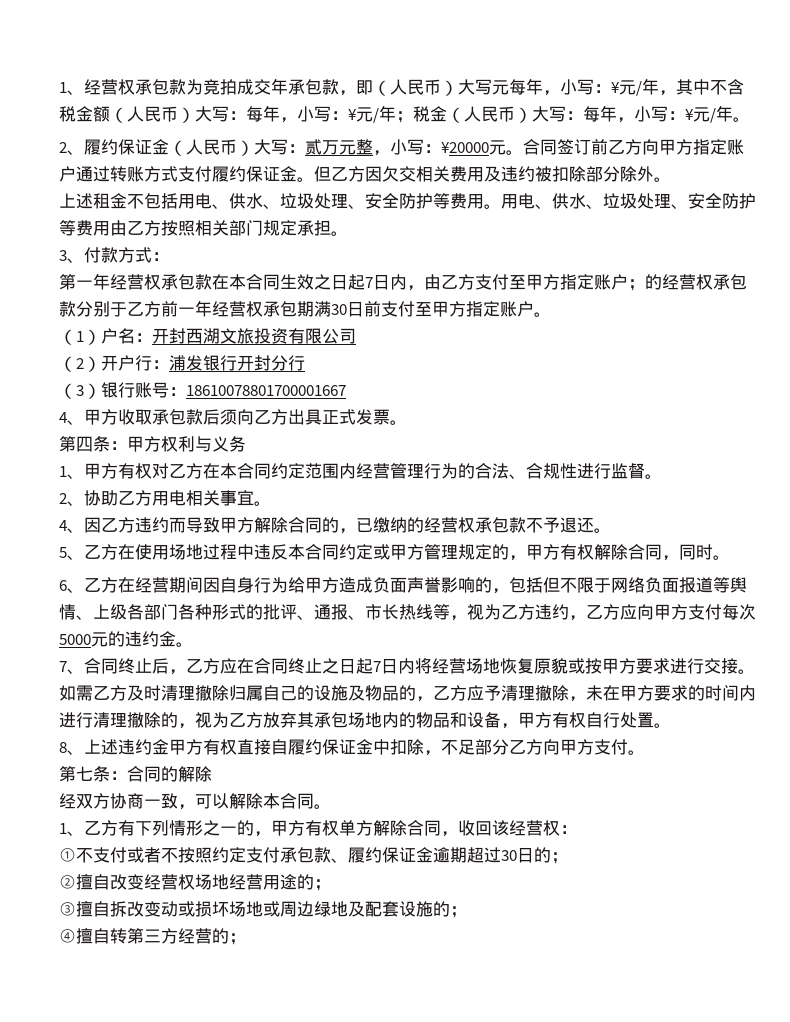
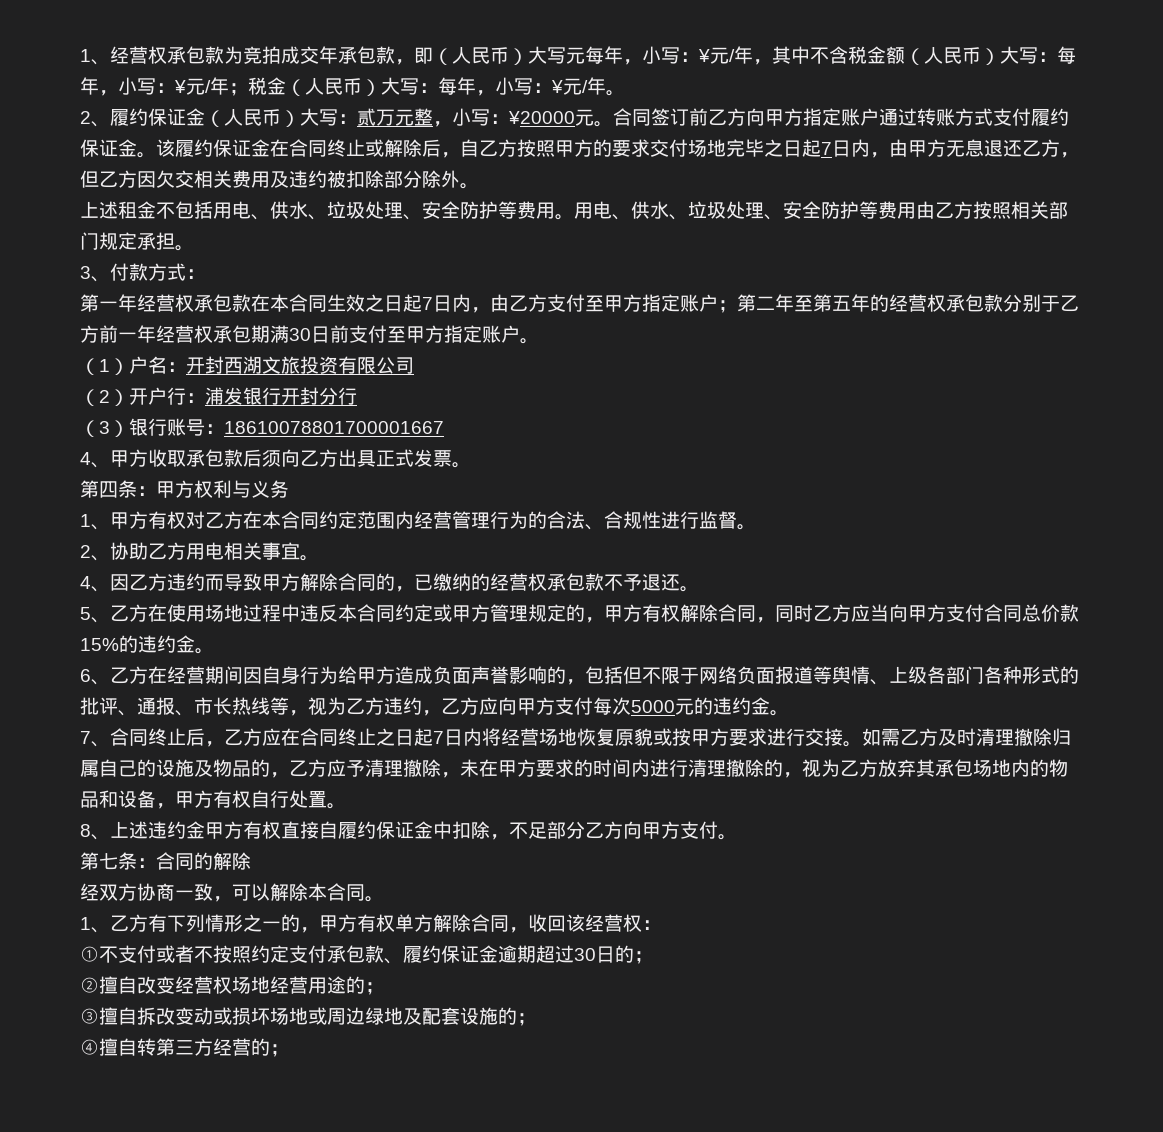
(314, 179) none -> [156,139,1079,158] 该履约保证金在合同终止或解除后，自乙方按照甲方的要求交付场地完毕之日起7日内，由甲方无息退还乙方，
(645, 285) none -> [737,294,870,312] 第二年至第五年
(713, 552) none -> [813,604,1079,622] [80,635,195,653] 乙方应当向甲方支付合同总价款15%的违约金

